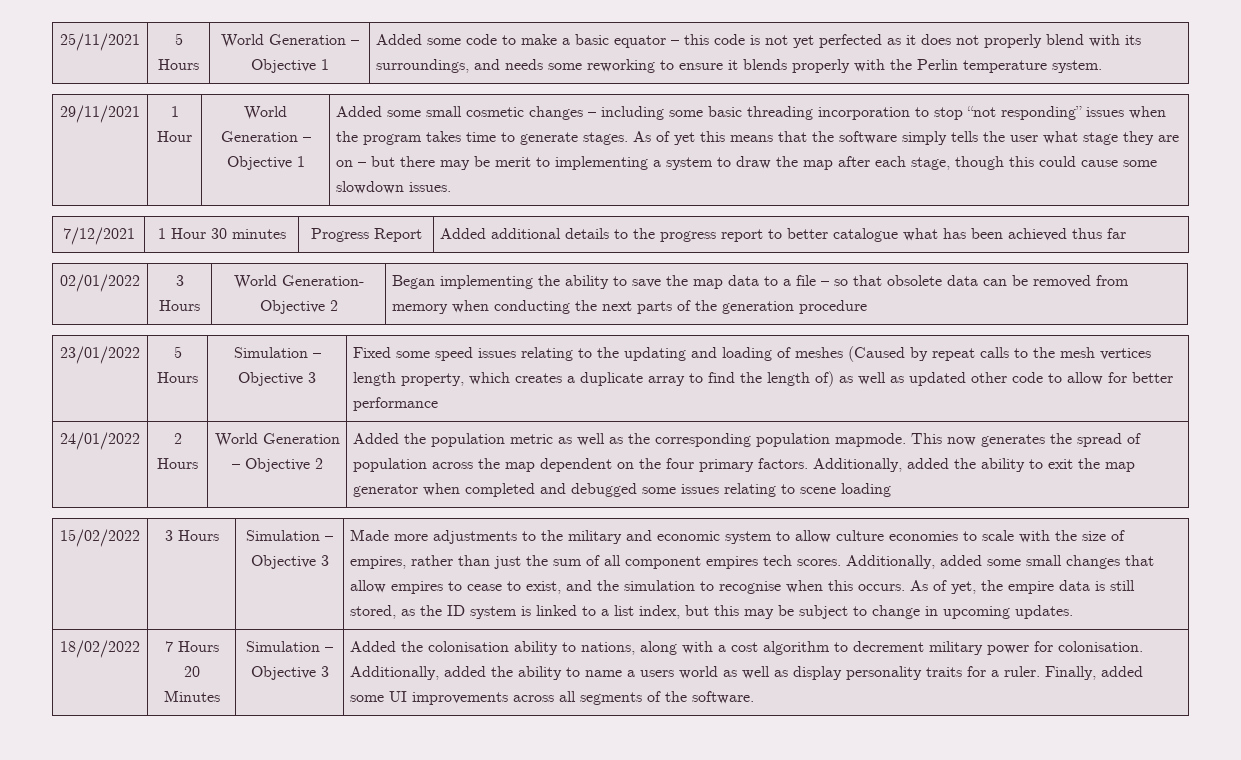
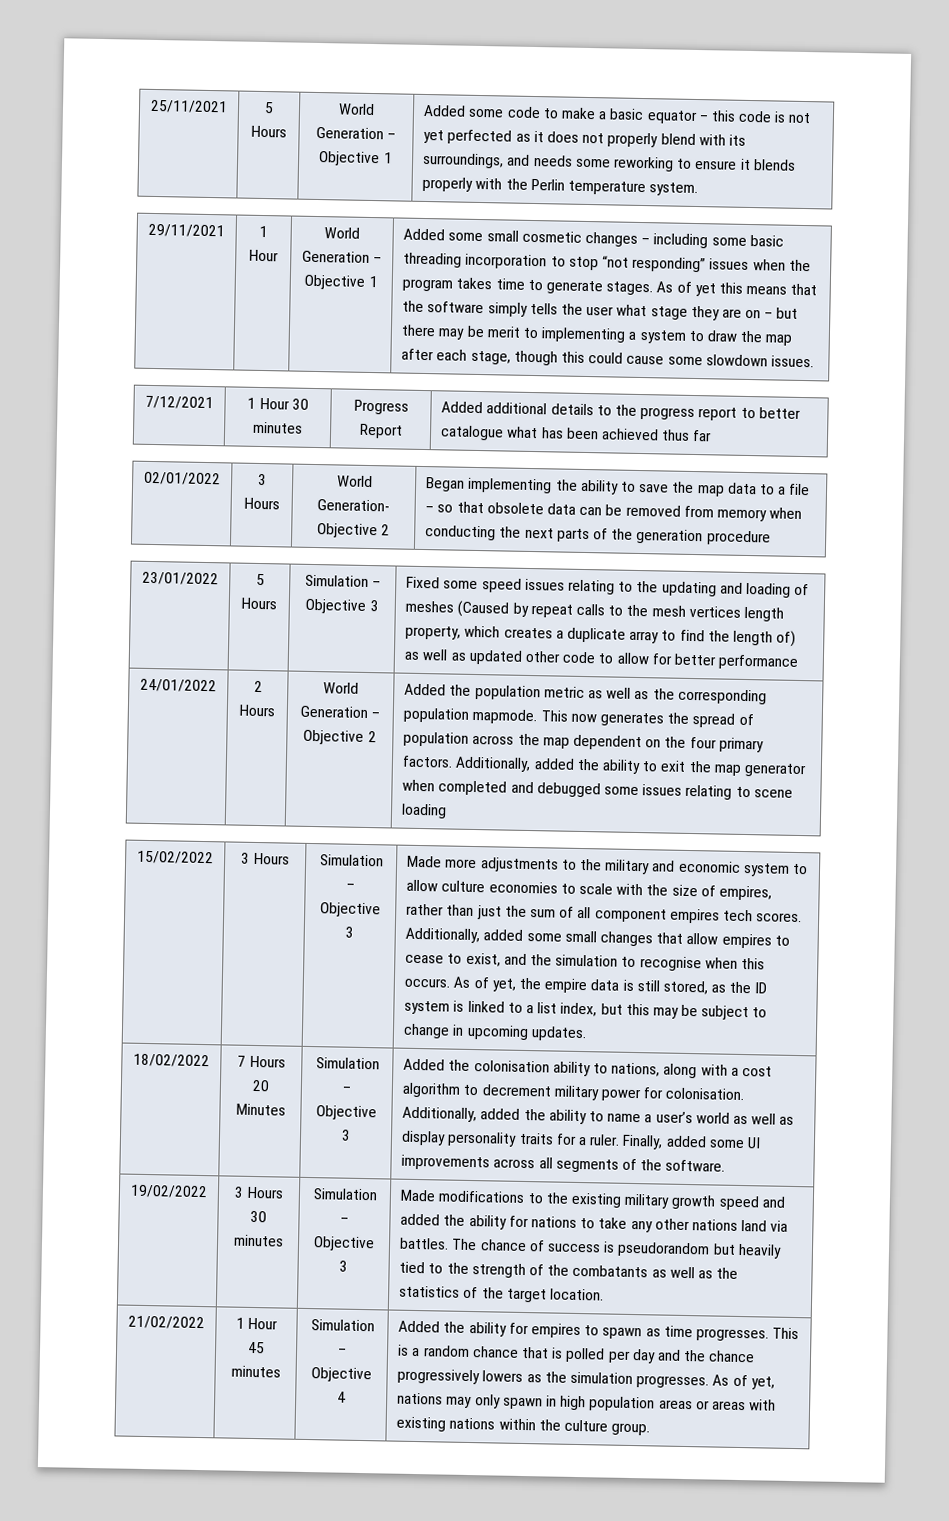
[640,670,675,677] users -> [655,1111,693,1124] user’s
(755, 697) none -> [130,1184,208,1199] [234,1186,284,1199] [250,1210,267,1223] [232,1234,284,1247] [312,1188,378,1201] [340,1217,349,1224] [313,1236,375,1252] [339,1260,348,1272] [400,1189,785,1211] [400,1213,789,1233] [399,1237,782,1259] [399,1261,739,1279] [399,1285,604,1303] [128,1315,205,1330] [235,1317,279,1330] [248,1341,265,1354] [230,1365,281,1378] [310,1319,375,1332] [337,1348,347,1355] [311,1367,372,1383] [337,1391,346,1403] [398,1320,800,1342] [397,1344,756,1364] [397,1368,775,1390] [397,1392,777,1412] [396,1416,651,1436] // 19/02/2022 | 3 Hours 30 minutes | Simulation – Objective 3 | Made modifications to the existing military growth speed and added the ability for nations to take any other nations land via battles. The chance of success is pseudorandom but heavily tied to the strength of the combatants as well as the statistics of the target location. // 21/02/2022 | 1 Hour 45 minutes | Simulation – Objective 4 | Added the ability for empires to spawn as time progresses. This is a random chance that is polled per day and the chance progressively lowers as the simulation progresses. As of yet, nations may only spawn in high population areas or areas with existing nations within the culture group.

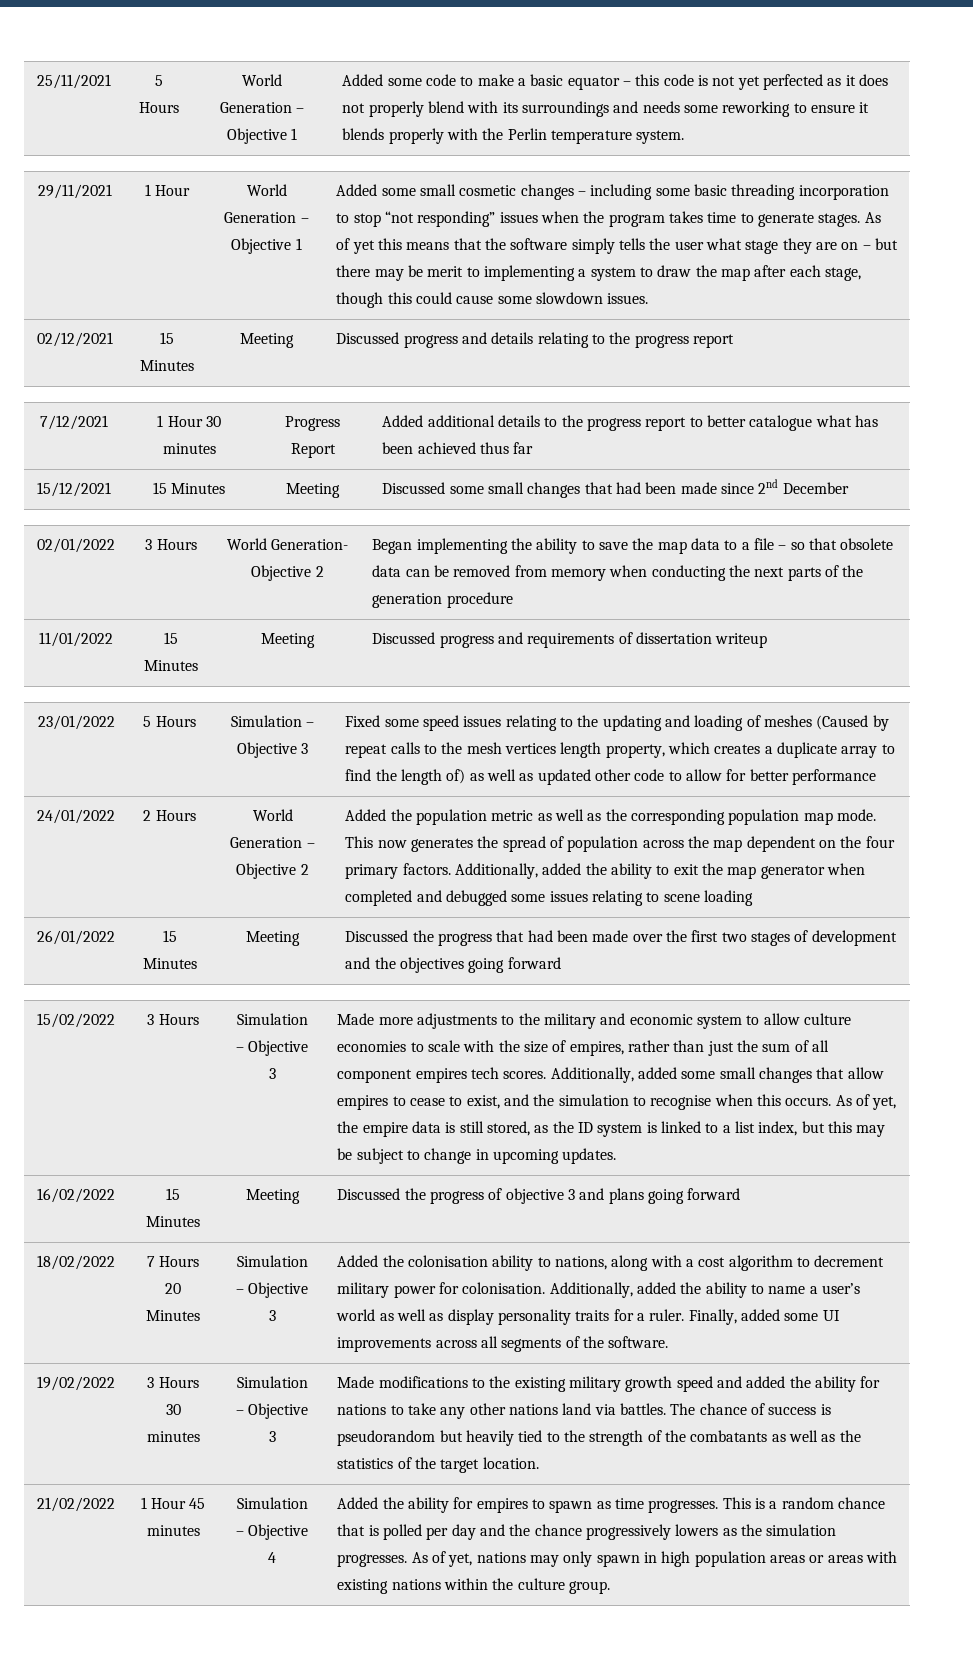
[422,152,505,169] surroundings, -> [522,101,610,117] surroundings
(814, 361) none -> [37,332,113,347] [160,332,174,344] [140,360,194,371] [240,333,294,348] [336,332,735,348] // 02/12/2021 | 15 Minutes | Meeting | Discussed progress and details relating to the progress report
(713, 435) none -> [37,482,111,497] [152,482,226,494] [286,483,340,498] [382,479,849,498] // 15/12/2021 | 15 Minutes | Meeting | Discussed some small changes that had been made since 2nd December
(771, 538) none -> [39,632,113,647] [164,632,178,644] [144,660,198,671] [261,633,315,648] [372,632,768,648] // 11/01/2022 | 15 Minutes | Meeting | Discussed progress and requirements of dissertation writeup
[472,708,538,725] mapmode. -> [803,809,876,825] map mode.
(448, 811) none -> [37,930,115,945] [162,930,177,942] [142,958,197,969] [246,931,300,946] [345,930,897,946] [345,957,561,973] // 26/01/2022 | 15 Minutes | Meeting | Discussed the progress that had been made over the first two stages of development and the objectives going forward
(587, 1034) none -> [37,1188,115,1203] [166,1188,180,1200] [146,1216,200,1227] [245,1189,300,1204] [337,1188,741,1204] // 16/02/2022 | 15 Minutes | Meeting | Discussed the progress of objective 3 and plans going forward

